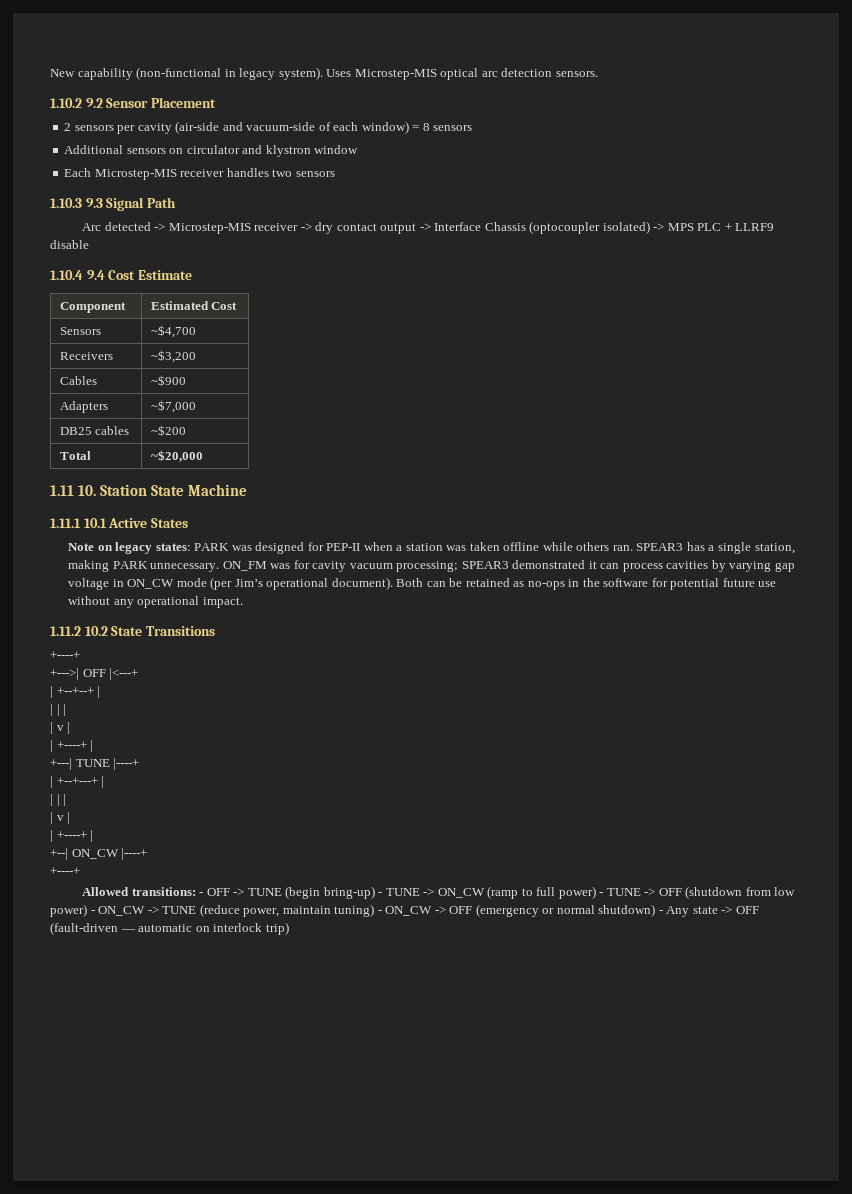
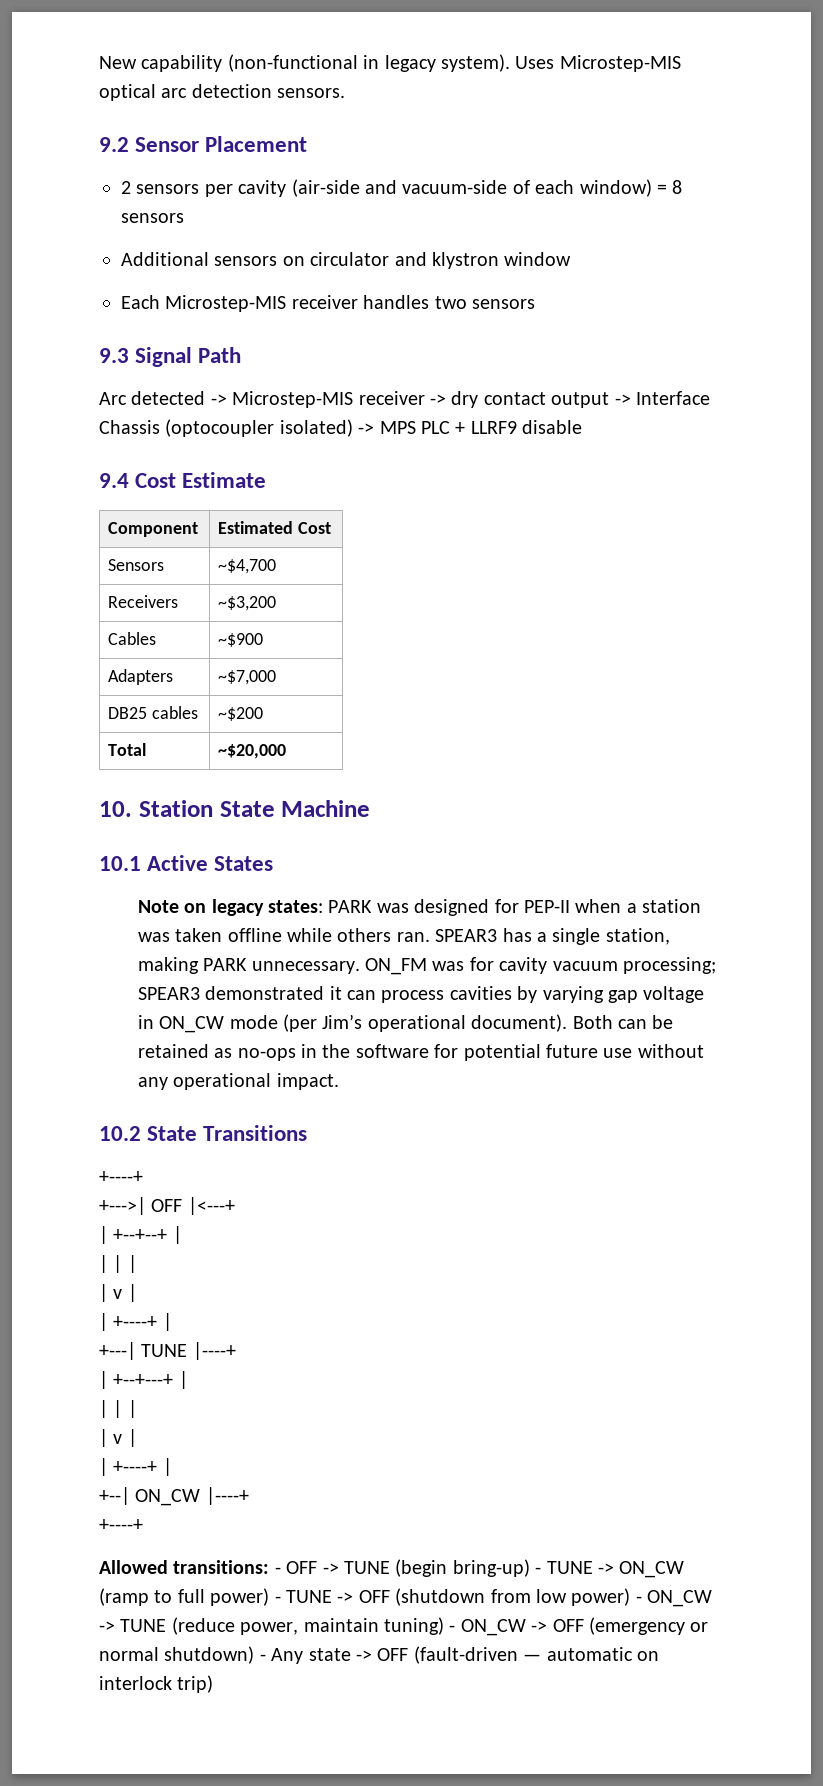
[50,98,82,108] 1.10.2 -> (346, 93) none
[50,198,82,208] 1.10.3 -> (535, 304) none
[50,270,83,280] 1.10.4 -> (583, 427) none
[50,485,74,496] 1.11 -> (287, 751) none
[50,518,81,528] 1.11.1 -> (371, 808) none
[50,626,81,636] 1.11.2 -> (339, 1081) none

